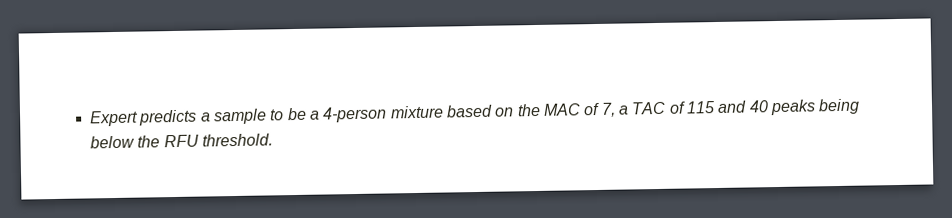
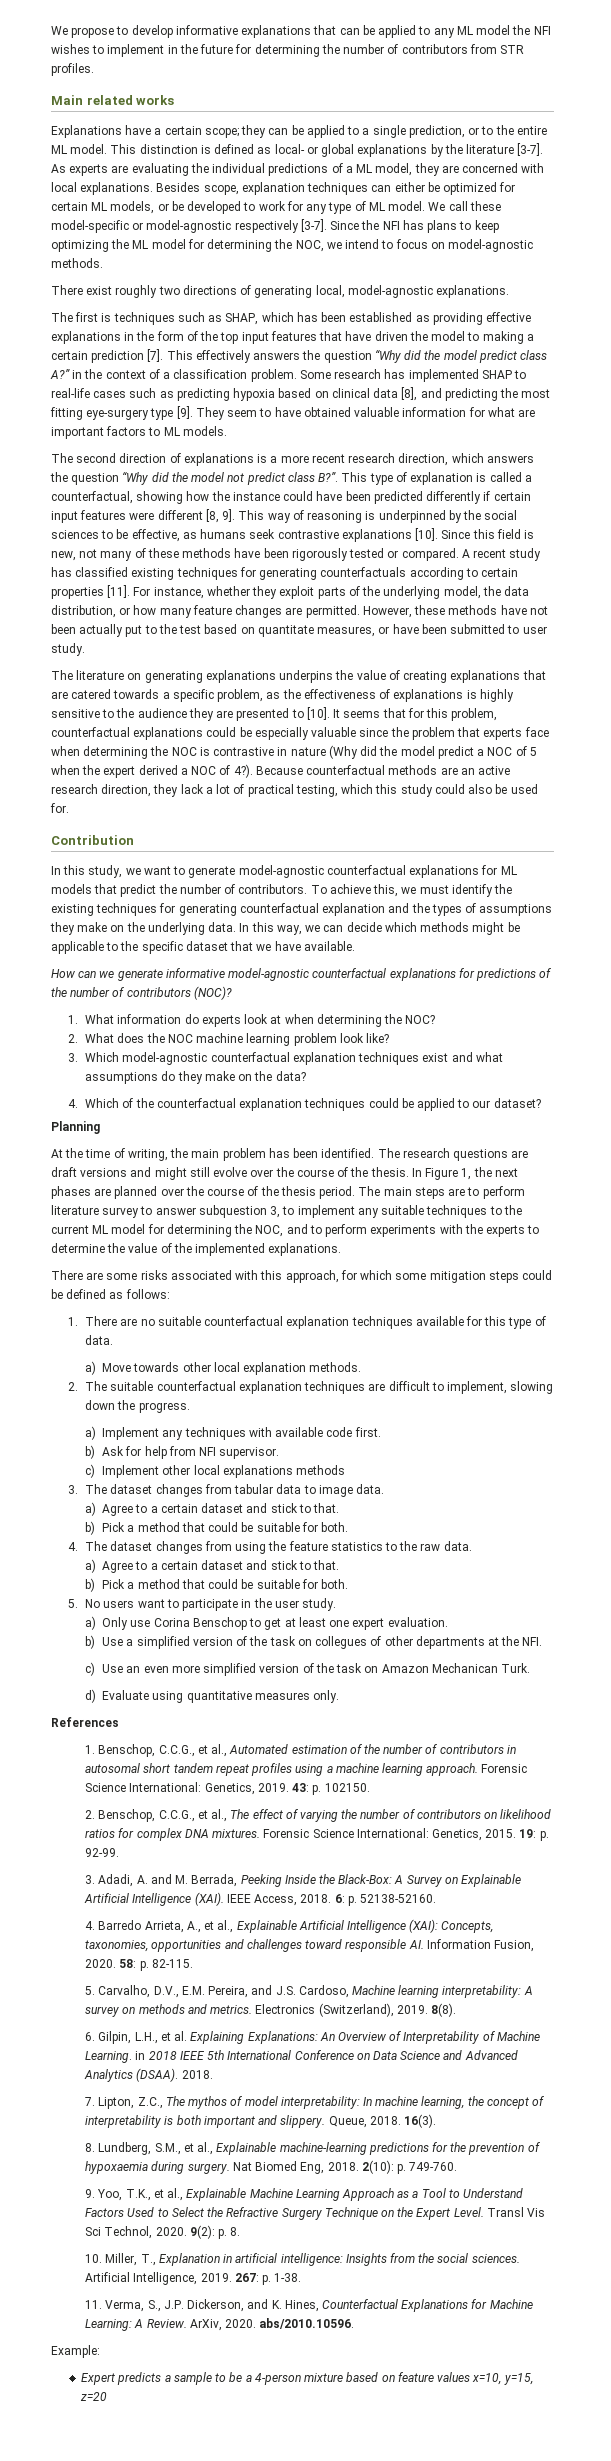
(89, 118) none -> [51,25,551,38] [51,44,525,57] [51,63,94,76] [51,95,175,105] [51,125,547,138] [51,143,544,157] [51,163,545,176] [51,182,516,195] [51,201,501,214] [51,219,499,233] [51,239,534,252] [51,258,103,268] [51,285,510,298] [51,312,532,325] [51,331,534,344] [51,349,548,363] [50,369,527,382] [51,387,551,401] [50,406,536,420] [51,426,227,439] [51,453,534,466] [50,471,532,485] [51,491,531,504] [51,509,518,523] [51,528,535,542] [51,548,542,561] [51,567,519,580] [51,585,530,599] [51,605,548,618] [51,624,547,637] [51,643,85,656] [51,670,546,683] [51,689,514,702] [51,707,498,721] [51,727,549,740] [51,745,537,759] [51,764,511,778] [51,784,538,797] [50,803,69,813] [51,835,134,845] [51,865,517,878] [51,884,513,897] [51,903,553,916] [50,922,520,935] [51,941,355,954] [51,968,552,981] [51,986,232,1000] [68,1014,436,1027] [68,1033,389,1046] [68,1052,503,1065] [85,1071,306,1084] [68,1098,541,1111] [51,1121,100,1134] [51,1148,529,1161] [51,1167,518,1180] [51,1186,525,1199] [51,1205,522,1218] [51,1224,540,1237] [51,1243,342,1256] [51,1270,553,1283] [51,1289,170,1299] [68,1316,546,1329] [85,1335,114,1345] [85,1361,362,1375] [68,1381,554,1394] [85,1400,190,1413] [85,1426,381,1440] [85,1445,280,1459] [85,1464,346,1478] [68,1484,384,1497] [85,1502,340,1516] [85,1521,349,1535] [68,1541,472,1554] [85,1559,340,1573] [85,1578,349,1592] [68,1598,336,1611] [85,1616,448,1630] [85,1635,543,1649] [85,1662,530,1676] [85,1689,340,1703] [51,1717,119,1727] [85,1744,516,1757] [85,1763,528,1776] [85,1782,370,1795] [85,1809,552,1822] [85,1828,549,1841] [85,1848,120,1857] [85,1874,522,1887] [84,1892,436,1906] [85,1919,494,1933] [85,1939,534,1952] [85,1959,193,1971] [85,1985,533,1998] [85,2003,456,2017] [85,2031,540,2044] [85,2050,518,2063] [84,2068,213,2082] [85,2096,545,2109] [85,2114,436,2128] [85,2142,540,2155] [85,2160,458,2174] [85,2188,524,2201] [85,2207,546,2220] [85,2225,241,2239] [85,2253,520,2266] [85,2272,302,2285] [85,2299,533,2312] [85,2318,355,2331] [51,2345,100,2358] We propose to develop informative explanations that can be applied to any ML model the NFI wishes to implement in the future for determining the number of contributors from STR profiles. // Main related works // Explanations have a certain scope; they can be applied to a single prediction, or to the entire ML model. This distinction is defined as local- or global explanations by the literature [3-7]. As experts are evaluating the individual predictions of a ML model, they are concerned with local explanations. Besides scope, explanation techniques can either be optimized for certain ML models, or be developed to work for any type of ML model. We call these model-specific or model-agnostic respectively [3-7]. Since the NFI has plans to keep optimizing the ML model for determining the NOC, we intend to focus on model-agnostic methods. // There exist roughly two directions of generating local, model-agnostic explanations. // The first is techniques such as SHAP, which has been established as providing effective explanations in the form of the top input features that have driven the model to making a certain prediction [7]. This effectively answers the question “Why did the model predict class A?” in the context of a classification problem. Some research has implemented SHAP to real-life cases such as predicting hypoxia based on clinical data [8], and predicting the most fitting eye-surgery type [9]. They seem to have obtained valuable information for what are important factors to ML models. // The second direction of explanations is a more recent research direction, which answers the question “Why did the model not predict class B?”. This type of explanation is called a counterfactual, showing how the instance could have been predicted differently if certain input features were different [8, 9]. This way of reasoning is underpinned by the social sciences to be effective, as humans seek contrastive explanations [10]. Since this field is new, not many of these methods have been rigorously tested or compared. A recent study has classified existing techniques for generating counterfactuals according to certain properties [11]. For instance, whether they exploit parts of the underlying model, the data distribution, or how many feature changes are permitted. However, these methods have not been actually put to the test based on quantitate measures, or have been submitted to user study. // The literature on generating explanations underpins the value of creating explanations that are catered towards a specific problem, as the effectiveness of explanations is highly sensitive to the audience they are presented to [10]. It seems that for this problem, counterfactual explanations could be especially valuable since the problem that experts face when determining the NOC is contrastive in nature (Why did the model predict a NOC of 5 when the expert derived a NOC of 4?). Because counterfactual methods are an active research direction, they lack a lot of practical testing, which this study could also be used for. // Contribution // In this study, we want to generate model-agnostic counterfactual explanations for ML models that predict the number of contributors. To achieve this, we must identify the existing techniques for generating counterfactual explanation and the types of assumptions they make on the underlying data. In this way, we can decide which methods might be applicable to the specific dataset that we have available. // How can we generate informative model-agnostic counterfactual explanations for predictions of the number of contributors (NOC)? // 1. What information do experts look at when determining the NOC? // 2. What does the NOC machine learning problem look like? // 3. Which model-agnostic counterfactual explanation techniques exist and what assumptions do they make on the data? // 4. Which of the counterfactual explanation techniques could be applied to our dataset? // Planning // At the time of writing, the main problem has been identified. The research questions are draft versions and might still evolve over the course of the thesis. In Figure 1, the next phases are planned over the course of the thesis period. The main steps are to perform literature survey to answer subquestion 3, to implement any suitable techniques to the current ML model for determining the NOC, and to perform experiments with the experts to determine the value of the implemented explanations. // There are some risks associated with this approach, for which some mitigation steps could be defined as follows: // 1. There are no suitable counterfactual explanation techniques available for this type of data. // a) Move towards other local explanation methods. // 2. The suitable counterfactual explanation techniques are difficult to implement, slowing down the progress. // a) Implement any techniques with available code first. // b) Ask for help from NFI supervisor. // c) Implement other local explanations methods // 3. The dataset changes from tabular data to image data. // a) Agree to a certain dataset and stick to that. // b) Pick a method that could be suitable for both. // 4. The dataset changes from using the feature statistics to the raw data. // a) Agree to a certain dataset and stick to that. // b) Pick a method that could be suitable for both. // 5. No users want to participate in the user study. // a) Only use Corina Benschop to get at least one expert evaluation. // b) Use a simplified version of the task on collegues of other departments at the NFI. // c) Use an even more simplified version of the task on Amazon Mechanican Turk. // d) Evaluate using quantitative measures only. // References // 1. Benschop, C.C.G., et al., Automated estimation of the number of contributors in autosomal short tandem repeat profiles using a machine learning approach. Forensic Science International: Genetics, 2019. 43: p. 102150. // 2. Benschop, C.C.G., et al., The effect of varying the number of contributors on likelihood ratios for complex DNA mixtures. Forensic Science International: Genetics, 2015. 19: p. 92-99. // 3. Adadi, A. and M. Berrada, Peeking Inside the Black-Box: A Survey on Explainable Artificial Intelligence (XAI). IEEE Access, 2018. 6: p. 52138-52160. // 4. Barredo Arrieta, A., et al., Explainable Artificial Intelligence (XAI): Concepts, taxonomies, opportunities and challenges toward responsible AI. Information Fusion, 2020. 58: p. 82-115. // 5. Carvalho, D.V., E.M. Pereira, and J.S. Cardoso, Machine learning interpretability: A survey on methods and metrics. Electronics (Switzerland), 2019. 8(8). // 6. Gilpin, L.H., et al. Explaining Explanations: An Overview of Interpretability of Machine Learning. in 2018 IEEE 5th International Conference on Data Science and Advanced Analytics (DSAA). 2018. // 7. Lipton, Z.C., The mythos of model interpretability: In machine learning, the concept of interpretability is both important and slippery. Queue, 2018. 16(3). // 8. Lundberg, S.M., et al., Explainable machine-learning predictions for the prevention of hypoxaemia during surgery. Nat Biomed Eng, 2018. 2(10): p. 749-760. // 9. Yoo, T.K., et al., Explainable Machine Learning Approach as a Tool to Understand Factors Used to Select the Refractive Surgery Technique on the Expert Level. Transl Vis Sci Technol, 2020. 9(2): p. 8. // 10. Miller, T., Explanation in artificial intelligence: Insights from the social sciences. Artificial Intelligence, 2019. 267: p. 1-38. // 11. Verma, S., J.P. Dickerson, and K. Hines, Counterfactual Explanations for Machine Learning: A Review. ArXiv, 2020. abs/2010.10596. // Example: //
[516,98,861,117] [90,133,274,149] the MAC of 7, a TAC of 115 and 40 peaks being below the RFU threshold. -> [397,2372,533,2385] [80,2392,108,2401] feature values x=10, y=15, z=20

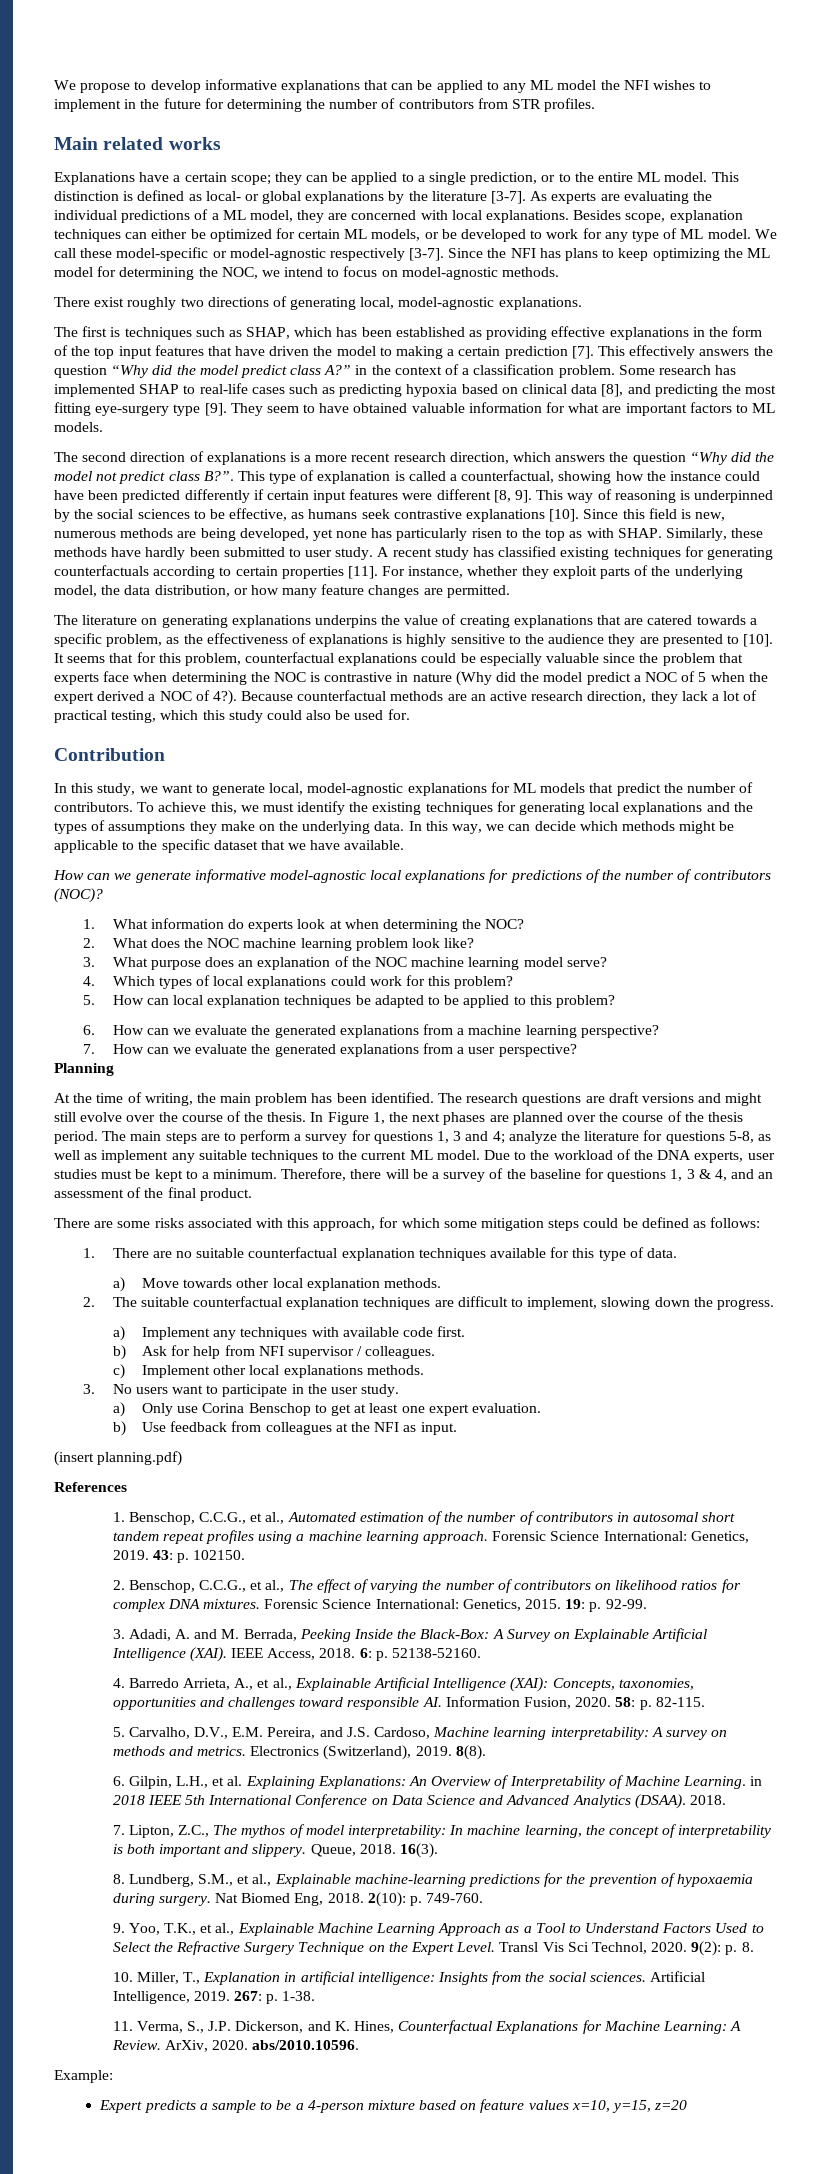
[79,548,459,561] not many of these methods have been rigorously tested or compared. -> [54,528,764,541] [54,547,374,560] numerous methods are being developed, yet none has particularly risen to the top as with SHAP. Similarly, these methods have hardly been submitted to user study.
[362,605,548,618] [51,624,547,637] [51,643,85,656] However, these methods have not been actually put to the test based on quantitate measures, or have been submitted to user study. -> (510, 591) none
[238,865,406,878] model-agnostic counterfactual -> [269,783,404,796] local, model-agnostic
[239,903,386,916] counterfactual explanation -> [589,802,703,815] local explanations
[312,968,387,978] counterfactual -> [370,870,402,880] local
[85,1052,503,1065] [85,1071,306,1084] [68,1098,541,1111] Which model-agnostic counterfactual explanation techniques exist and what assumptions do they make on the data? // 4. Which of the counterfactual explanation techniques could be applied to our dataset? -> [112,956,607,970] [83,975,514,989] [83,995,615,1008] [83,1024,659,1038] [83,1043,577,1057] What purpose does an explanation of the NOC machine learning model serve? // 4. Which types of local explanations could work for this problem? // 5. How can local explanation techniques be adapted to be applied to this problem? // 6. How can we evaluate the generated explanations from a machine learning perspective? // 7. How can we evaluate the generated explanations from a user perspective?
[51,1205,295,1218] literature survey to answer subquestion 3, to -> [294,1130,771,1144] [54,1150,98,1160] a survey for questions 1, 3 and 4; analyze the literature for questions 5-8, as well as
[111,1224,540,1237] [51,1243,342,1256] model for determining the NOC, and to perform experiments with the experts to determine the value of the implemented explanations. -> [436,1149,775,1163] [54,1168,774,1182] [54,1187,252,1201] model. Due to the workload of the DNA experts, user studies must be kept to a minimum. Therefore, there will be a survey of the baseline for questions 1, 3 & 4, and an assessment of the final product.
[219,1447,280,1459] supervisor. -> [287,1346,436,1359] supervisor / colleagues.
[296,1465,346,1475] [68,1484,384,1497] [85,1502,340,1516] [85,1521,349,1535] [68,1541,472,1554] [85,1559,340,1573] [85,1578,349,1592] [68,1599,79,1608] methods // 3. The dataset changes from tabular data to image data. // a) Agree to a certain dataset and stick to that. // b) Pick a method that could be suitable for both. // 4. The dataset changes from using the feature statistics to the raw data. // a) Agree to a certain dataset and stick to that. // b) Pick a method that could be suitable for both. // 5. -> [366,1365,424,1375] [83,1384,96,1394] methods. // 3.
[126,1636,543,1649] [85,1662,530,1676] [85,1689,340,1703] a simplified version of the task on collegues of other departments at the NFI. // c) Use an even more simplified version of the task on Amazon Mechanican Turk. // d) Evaluate using quantitative measures only. -> [170,1421,457,1435] [54,1451,183,1466] feedback from colleagues at the NFI as input. // (insert planning.pdf)

